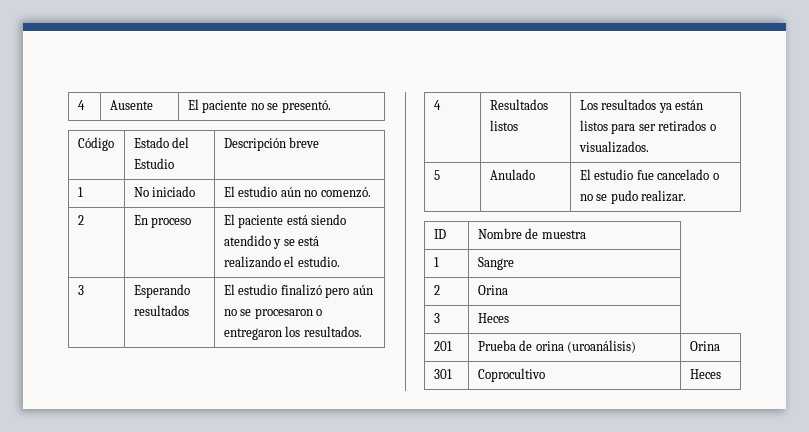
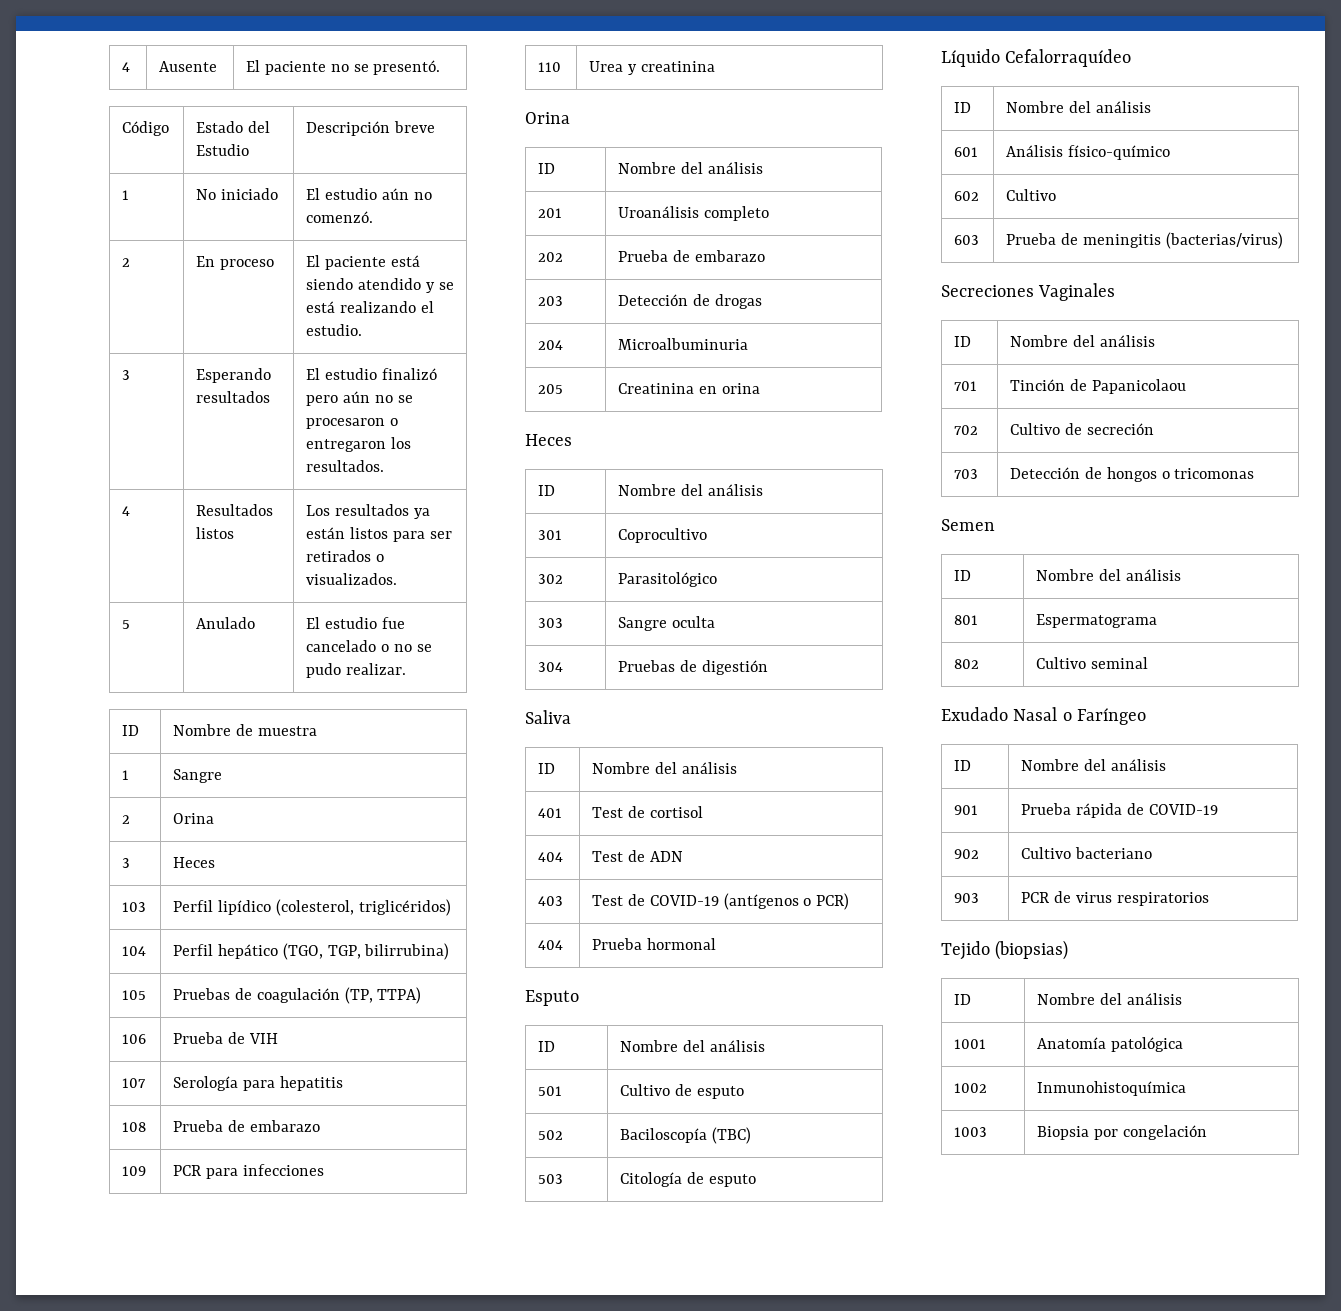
[433,341,452,351] [477,340,637,353] [689,341,720,351] [433,369,452,379] [477,368,545,382] [689,369,721,379] 201 | Prueba de orina (uroanálisis) | Orina // 301 | Coprocultivo | Heces -> [122,902,147,912] [173,899,451,916] [122,946,147,956] [173,943,450,960] [122,990,147,1000] [173,987,422,1004] [122,1034,147,1044] [173,1032,278,1044] [122,1078,147,1088] [173,1076,343,1091] [122,1122,147,1132] [173,1120,320,1132] [122,1166,147,1176] [173,1164,324,1179] [538,62,562,72] [589,61,715,75] [525,112,570,124] [538,163,556,174] [618,162,763,174] [538,208,563,218] [618,206,770,221] [538,252,564,262] [618,250,765,262] [538,296,564,306] [618,294,762,309] [538,340,564,350] [618,338,749,350] [538,384,564,394] [618,383,760,394] [525,434,572,446] [538,485,556,496] [618,484,763,496] [538,530,563,540] [618,528,708,543] [538,574,564,584] [618,572,718,587] [538,618,564,628] [618,616,716,631] [538,662,564,672] [618,660,768,675] [525,710,571,724] [538,763,556,774] [592,762,737,774] [538,808,563,818] [592,806,703,818] [538,852,564,862] [592,850,683,862] [538,896,564,906] [592,893,850,910] [538,940,564,950] [592,938,717,950] [525,990,579,1006] [538,1041,556,1052] [620,1040,765,1052] [538,1086,563,1096] [620,1084,744,1099] [538,1130,564,1140] [620,1127,752,1144] [538,1174,564,1184] [620,1172,756,1187] [941,49,1132,67] [954,102,972,113] [1006,101,1151,113] [954,147,979,157] [1006,145,1171,160] [954,191,980,201] [1006,189,1057,201] [954,235,980,245] [1006,232,1283,249] [941,283,1116,301] [954,336,972,347] [1010,335,1155,347] [954,381,978,391] [1010,379,1186,394] [954,425,979,435] [1010,423,1154,435] [954,469,979,479] [1010,467,1255,482] [941,519,995,531] [954,570,972,581] [1036,569,1181,581] [954,615,979,625] [1036,614,1158,628] [954,659,980,669] [1036,657,1149,669] [941,707,1146,725] [954,760,972,771] [1021,759,1166,771] [954,805,979,815] [1021,803,1218,818] [954,849,980,859] [1021,847,1153,859] [954,893,980,903] [1021,891,1209,906] [941,940,1069,960] [954,994,972,1005] [1037,993,1182,1005] [954,1039,987,1049] [1037,1037,1184,1052] [954,1083,988,1093] [1037,1081,1187,1096] [954,1127,988,1137] [1037,1125,1207,1140] 103 | Perfil lipídico (colesterol, triglicéridos) // 104 | Perfil hepático (TGO, TGP, bilirrubina) // 105 | Pruebas de coagulación (TP, TTPA) // 106 | Prueba de VIH // 107 | Serología para hepatitis // 108 | Prueba de embarazo // 109 | PCR para infecciones // 110 | Urea y creatinina // Orina // ID | Nombre del análisis // 201 | Uroanálisis completo // 202 | Prueba de embarazo // 203 | Detección de drogas // 204 | Microalbuminuria // 205 | Creatinina en orina // Heces // ID | Nombre del análisis // 301 | Coprocultivo // 302 | Parasitológico // 303 | Sangre oculta // 304 | Pruebas de digestión // Saliva // ID | Nombre del análisis // 401 | Test de cortisol // 404 | Test de ADN // 403 | Test de COVID-19 (antígenos o PCR) // 404 | Prueba hormonal // Esputo // ID | Nombre del análisis // 501 | Cultivo de esputo // 502 | Baciloscopía (TBC) // 503 | Citología de esputo // Líquido Cefalorraquídeo // ID | Nombre del análisis // 601 | Análisis físico-químico // 602 | Cultivo // 603 | Prueba de meningitis (bacterias/virus) // Secreciones Vaginales // ID | Nombre del análisis // 701 | Tinción de Papanicolaou // 702 | Cultivo de secreción // 703 | Detección de hongos o tricomonas // Semen // ID | Nombre del análisis // 801 | Espermatograma // 802 | Cultivo seminal // Exudado Nasal o Faríngeo // ID | Nombre del análisis // 901 | Prueba rápida de COVID-19 // 902 | Cultivo bacteriano // 903 | PCR de virus respiratorios // Tejido (biopsias) // ID | Nombre del análisis // 1001 | Anatomía patológica // 1002 | Inmunohistoquímica // 1003 | Biopsia por congelación

